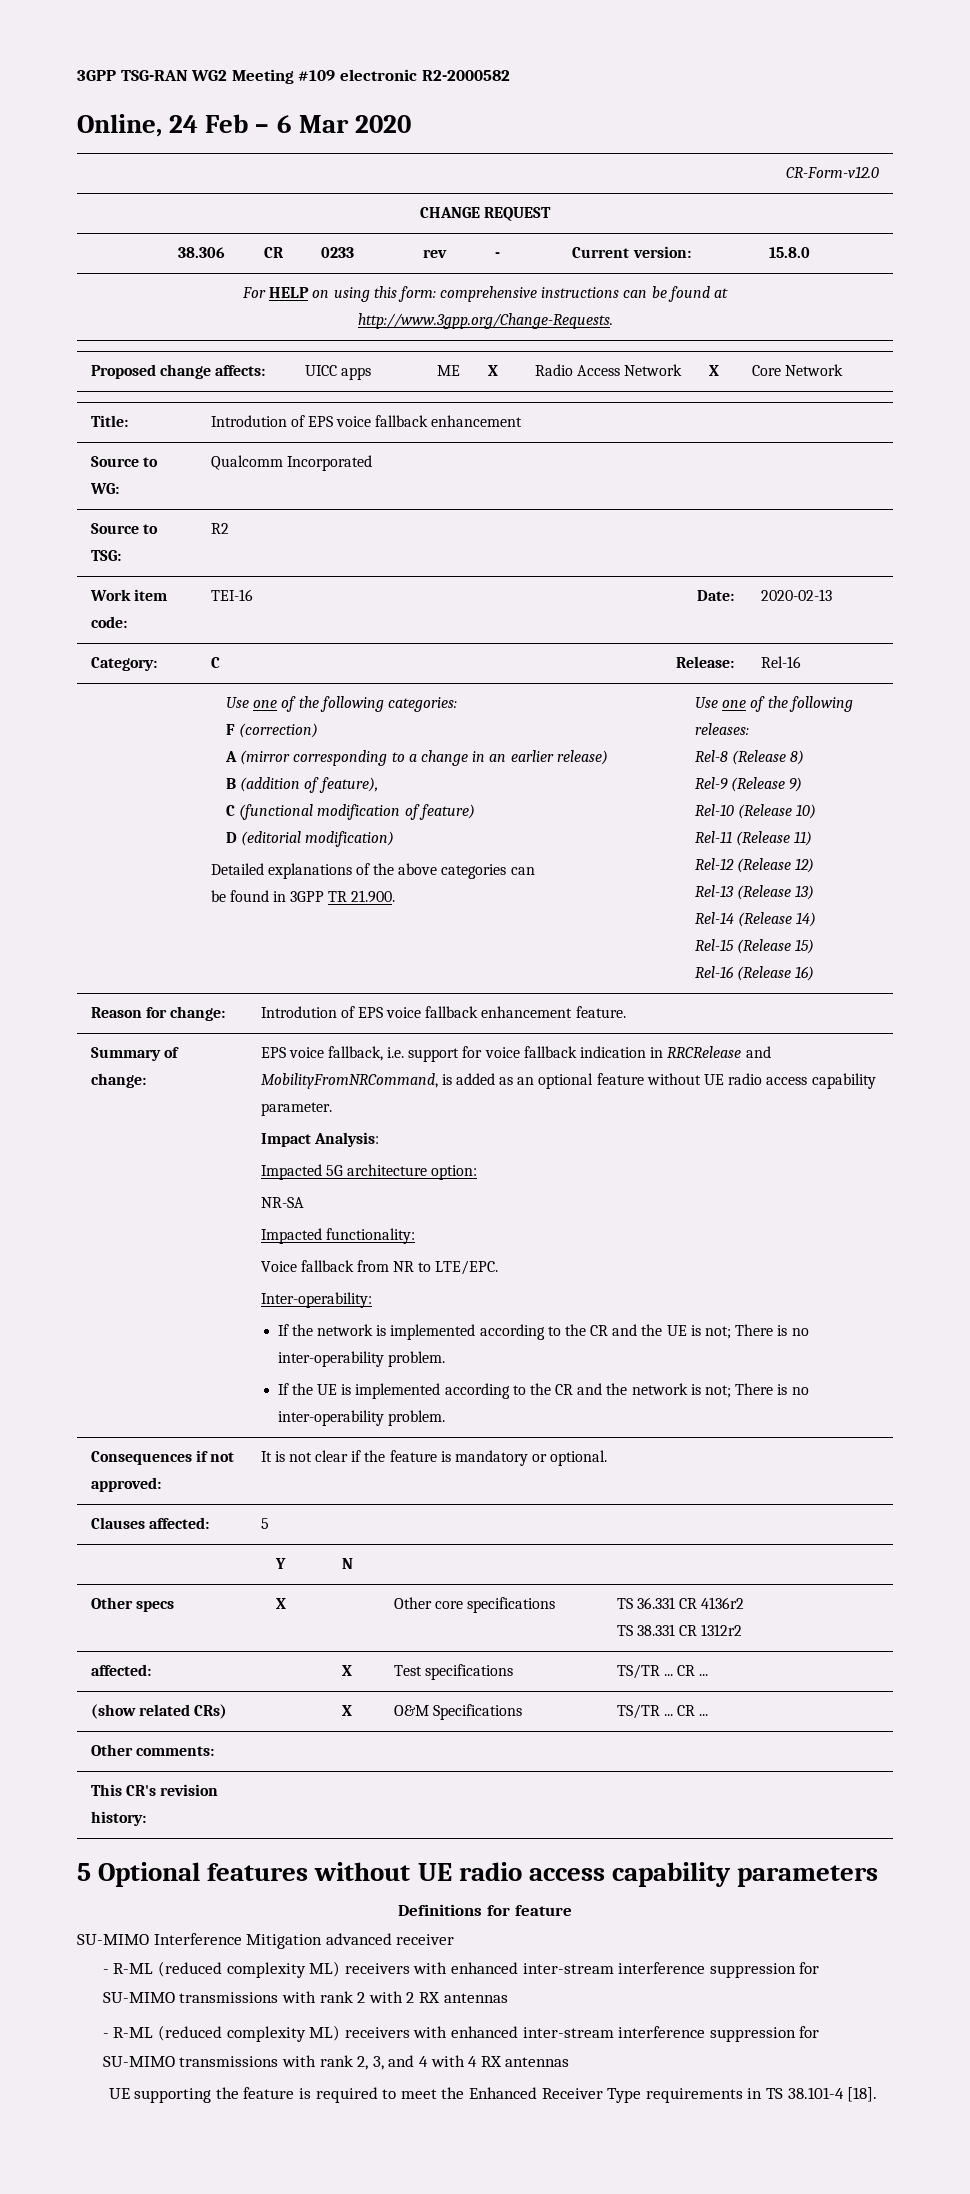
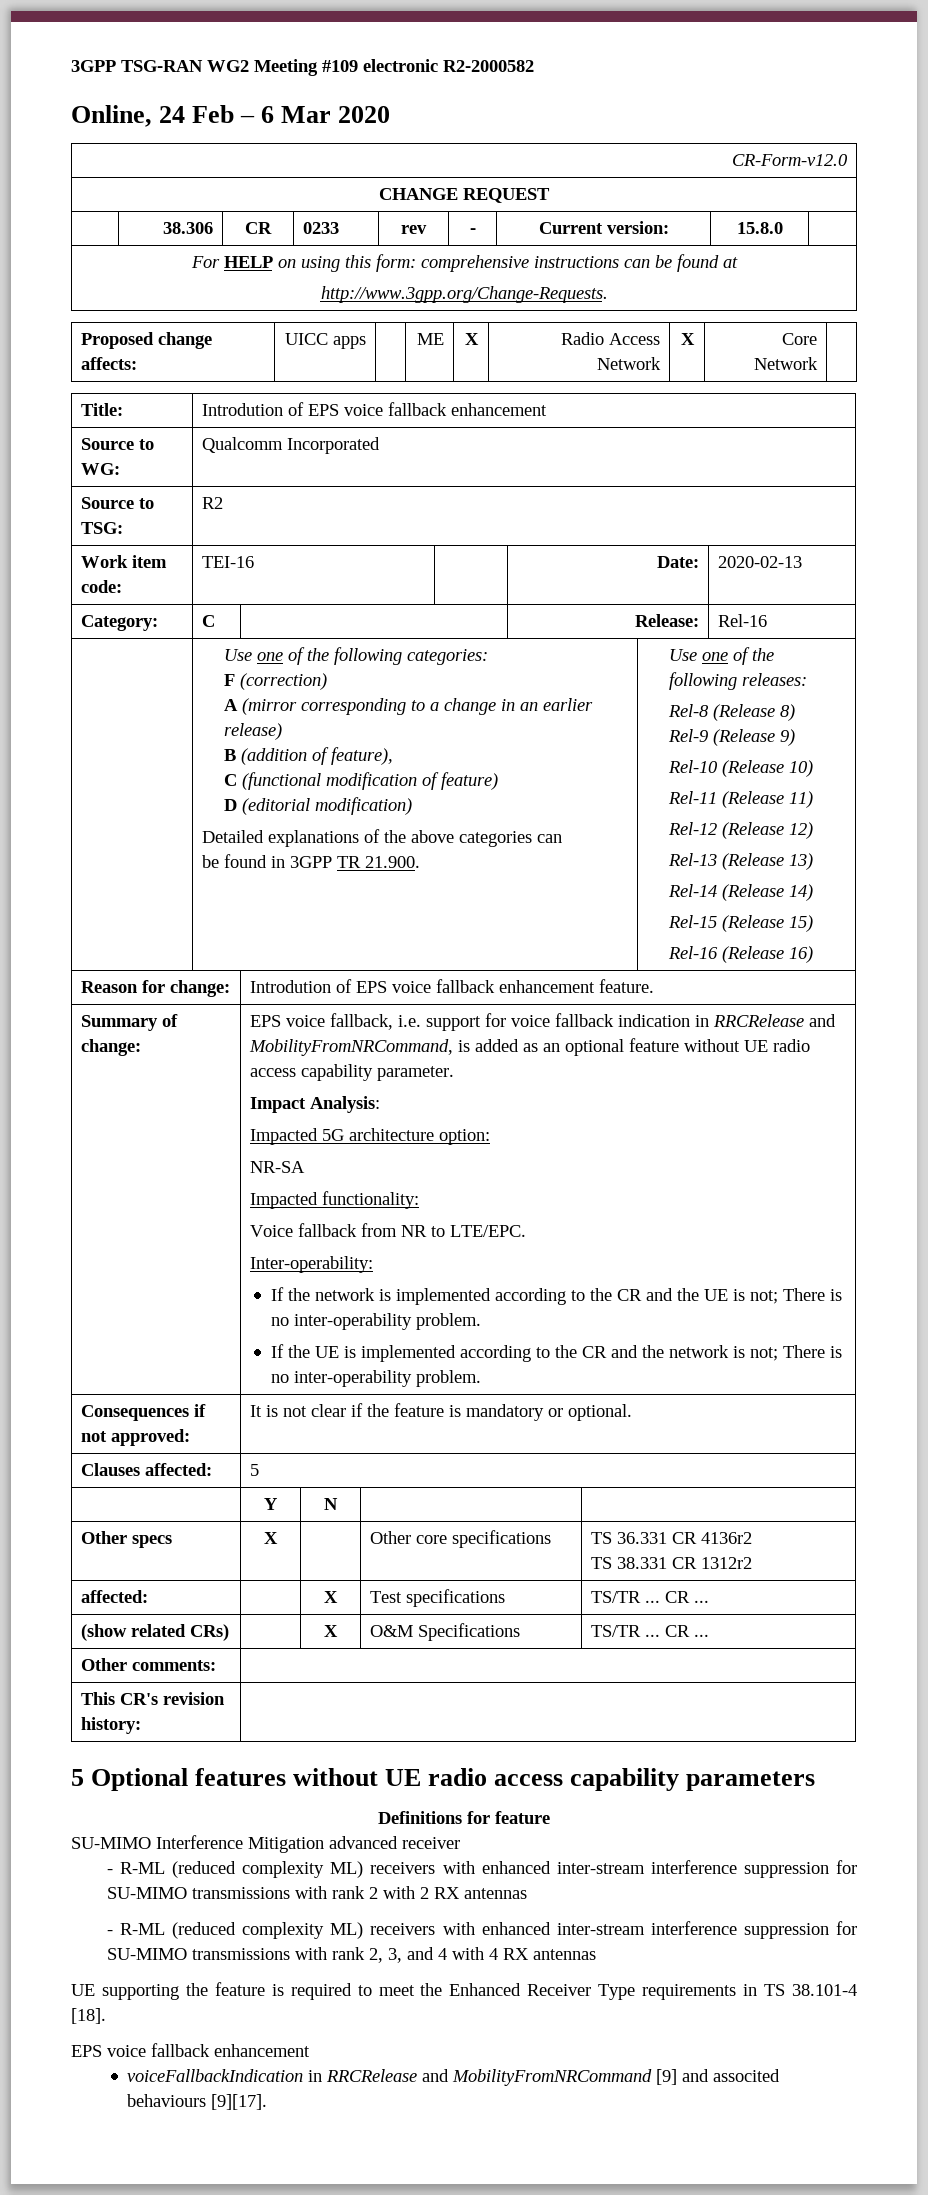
(878, 2094) none -> [71,2043,310,2057] [127,2069,781,2086] [127,2094,268,2110] // EPS voice fallback enhancement // voiceFallbackIndication in RRCRelease and MobilityFromNRCommand [9] and associted behaviours [9][17].

